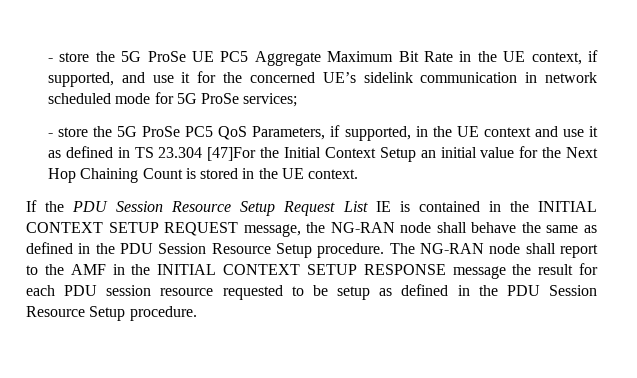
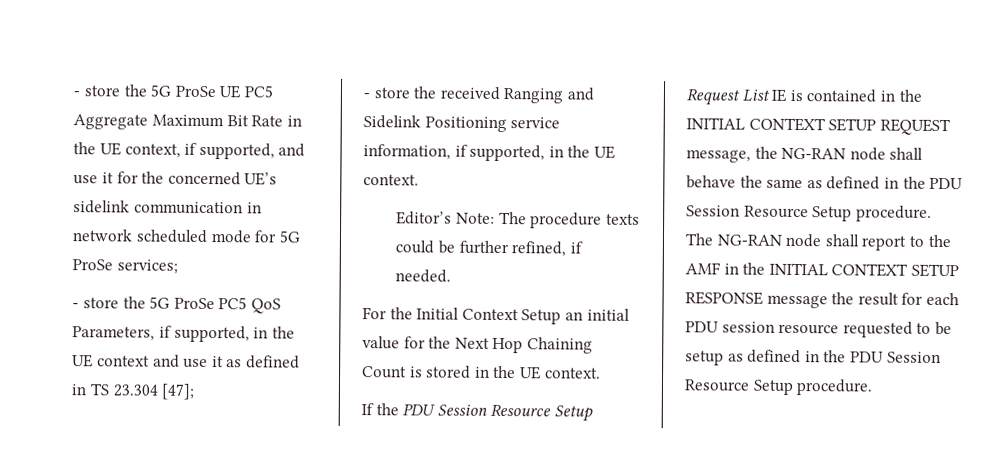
[207,147,257,161] [47]For -> [161,383,195,400] [363,86,594,104] [363,115,561,133] [363,144,615,162] [363,174,419,186] [396,211,640,229] [395,240,583,257] [395,269,452,283] [362,307,387,320] [47]; // - store the received Ranging and Sidelink Positioning service information, if supported, in the UE context. // Editor’s Note: The procedure texts could be further refined, if needed. // For

